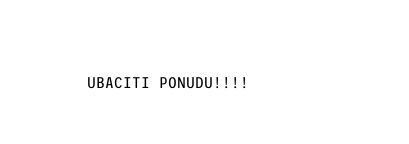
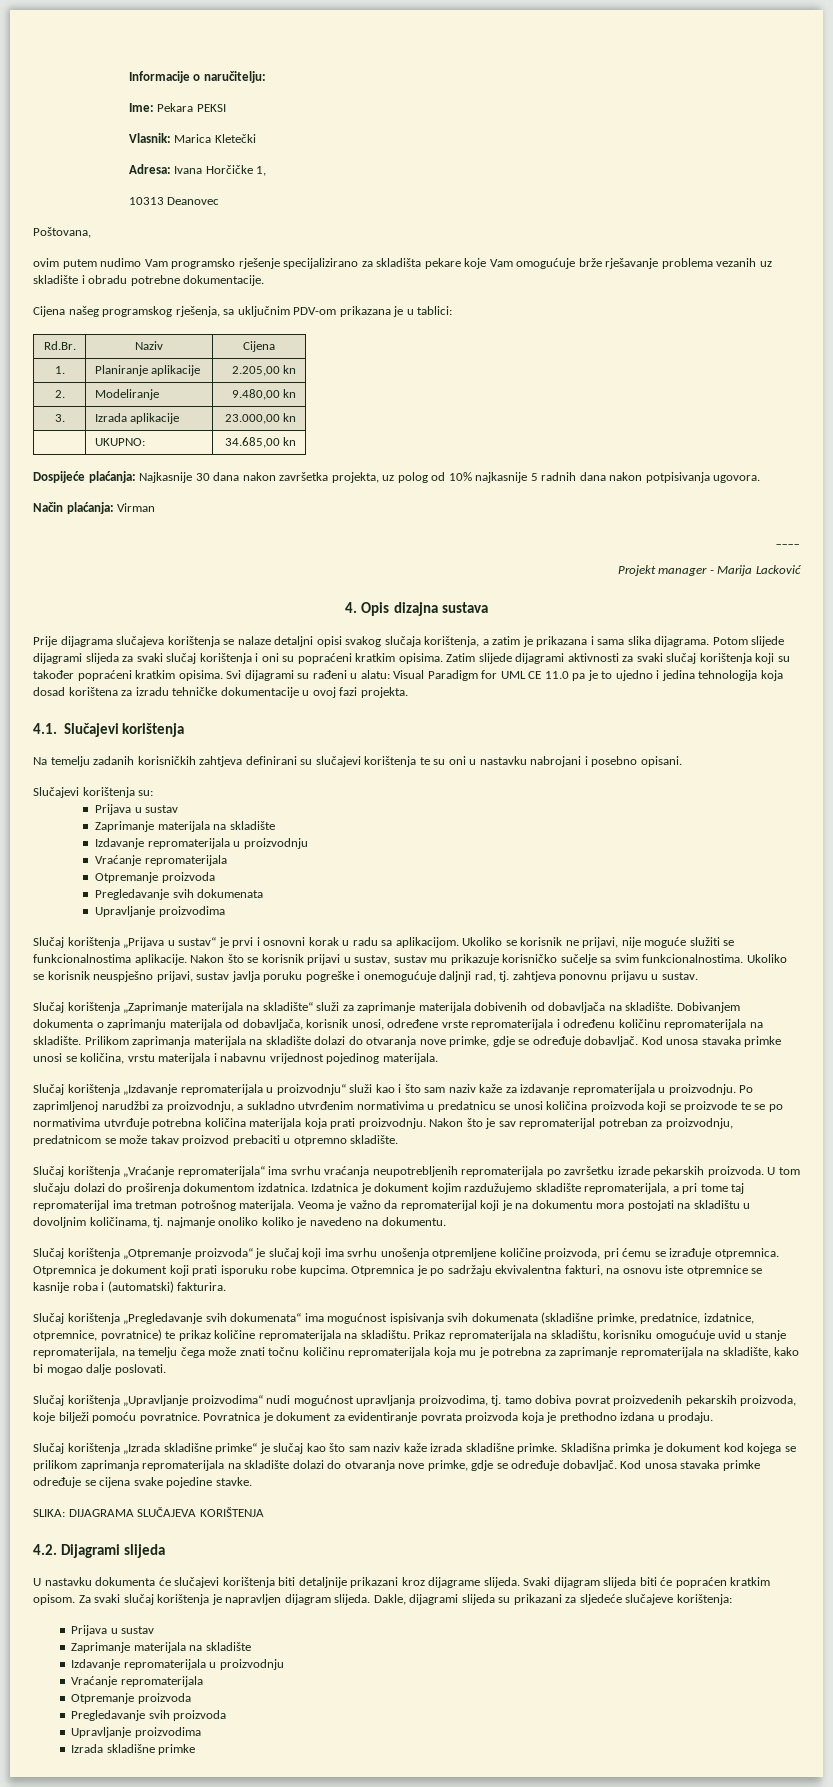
[87,77,250,89] UBACITI PONUDU!!!! -> [128,71,266,83] [128,103,226,112] [128,133,256,143] [128,164,267,176] [128,197,220,205] [33,227,91,238] [33,258,772,269] [33,275,265,286] [33,306,453,317] [43,341,76,350] [135,341,163,350] [243,341,275,352] [54,366,65,374] [94,365,201,376] [231,365,297,376] [54,390,65,398] [94,389,159,400] [231,389,297,400] [54,414,65,422] [94,413,180,424] [224,413,297,424] [94,438,145,446] [224,437,297,448] [33,471,761,483] [33,502,156,514] [776,543,800,545] [617,565,802,576] [345,602,488,616] [33,636,785,647] [33,653,790,664] [33,670,783,681] [33,687,408,698] [33,723,185,737] [33,756,682,767] [33,787,154,798] [95,804,179,815] [95,821,275,832] [95,838,308,849] [95,855,227,866] [95,872,215,883] [95,889,264,900] [95,906,225,917] [33,937,735,948] [33,954,787,965] [33,971,698,982] [33,1002,740,1013] [33,1019,763,1030] [33,1036,782,1047] [33,1053,438,1064] [33,1084,754,1095] [33,1101,783,1112] [33,1118,733,1129] [33,1135,399,1146] [33,1166,800,1177] [33,1183,745,1194] [33,1200,751,1211] [33,1217,446,1228] [33,1248,779,1259] [33,1265,763,1276] [33,1281,227,1293] [33,1312,754,1324] [33,1329,787,1341] [33,1347,800,1358] [33,1364,166,1375] [33,1395,797,1406] [33,1412,714,1423] [33,1443,796,1454] [33,1460,760,1471] [33,1477,252,1488] [33,1507,264,1517] [33,1544,165,1558] [33,1577,771,1588] [33,1594,732,1605] [71,1625,155,1636] [71,1642,251,1653] [71,1659,284,1670] [71,1676,203,1687] [71,1693,191,1704] [71,1710,227,1721] [71,1727,201,1738] [71,1744,196,1755] Informacije o naručitelju: // Ime: Pekara PEKSI // Vlasnik: Marica Kletečki // Adresa: Ivana Horčičke 1, // 10313 Deanovec // Poštovana, // ovim putem nudimo Vam programsko rješenje specijalizirano za skladišta pekare koje Vam omogućuje brže rješavanje problema vezanih uz skladište i obradu potrebne dokumentacije. // Cijena našeg programskog rješenja, sa uključnim PDV-om prikazana je u tablici: // Rd.Br. | Naziv | Cijena // 1. | Planiranje aplikacije | 2.205,00 kn // 2. | Modeliranje | 9.480,00 kn // 3. | Izrada aplikacije | 23.000,00 kn // | UKUPNO: | 34.685,00 kn // Dospijeće plaćanja: Najkasnije 30 dana nakon završetka projekta, uz polog od 10% najkasnije 5 radnih dana nakon potpisivanja ugovora. // Način plaćanja: Virman // ____ // Projekt manager - Marija Lacković // 4. Opis dizajna sustava // Prije dijagrama slučajeva korištenja se nalaze detaljni opisi svakog slučaja korištenja, a zatim je prikazana i sama slika dijagrama. Potom slijede dijagrami slijeda za svaki slučaj korištenja i oni su popraćeni kratkim opisima. Zatim slijede dijagrami aktivnosti za svaki slučaj korištenja koji su također popraćeni kratkim opisima. Svi dijagrami su rađeni u alatu: Visual Paradigm for UML CE 11.0 pa je to ujedno i jedina tehnologija koja dosad korištena za izradu tehničke dokumentacije u ovoj fazi projekta. // 4.1. Slučajevi korištenja // Na temelju zadanih korisničkih zahtjeva definirani su slučajevi korištenja te su oni u nastavku nabrojani i posebno opisani. // Slučajevi korištenja su: // Prijava u sustav // Zaprimanje materijala na skladište // Izdavanje repromaterijala u proizvodnju // Vraćanje repromaterijala // Otpremanje proizvoda // Pregledavanje svih dokumenata // Upravljanje proizvodima // Slučaj korištenja „Prijava u sustav“ je prvi i osnovni korak u radu sa aplikacijom. Ukoliko se korisnik ne prijavi, nije moguće služiti se funkcionalnostima aplikacije. Nakon što se korisnik prijavi u sustav, sustav mu prikazuje korisničko sučelje sa svim funkcionalnostima. Ukoliko se korisnik neuspješno prijavi, sustav javlja poruku pogreške i onemogućuje daljnji rad, tj. zahtjeva ponovnu prijavu u sustav. // Slučaj korištenja „Zaprimanje materijala na skladište“ služi za zaprimanje materijala dobivenih od dobavljača na skladište. Dobivanjem dokumenta o zaprimanju materijala od dobavljača, korisnik unosi, određene vrste repromaterijala i određenu količinu repromaterijala na skladište. Prilikom zaprimanja materijala na skladište dolazi do otvaranja nove primke, gdje se određuje dobavljač. Kod unosa stavaka primke unosi se količina, vrstu materijala i nabavnu vrijednost pojedinog materijala. // Slučaj korištenja „Izdavanje repromaterijala u proizvodnju“ služi kao i što sam naziv kaže za izdavanje repromaterijala u proizvodnju. Po zaprimljenoj narudžbi za proizvodnju, a sukladno utvrđenim normativima u predatnicu se unosi količina proizvoda koji se proizvode te se po normativima utvrđuje potrebna količina materijala koja prati proizvodnju. Nakon što je sav repromaterijal potreban za proizvodnju, predatnicom se može takav proizvod prebaciti u otpremno skladište. // Slučaj korištenja „Vraćanje repromaterijala“ ima svrhu vraćanja neupotrebljenih repromaterijala po završetku izrade pekarskih proizvoda. U tom slučaju dolazi do proširenja dokumentom izdatnica. Izdatnica je dokument kojim razdužujemo skladište repromaterijala, a pri tome taj repromaterijal ima tretman potrošnog materijala. Veoma je važno da repromaterijal koji je na dokumentu mora postojati na skladištu u dovoljnim količinama, tj. najmanje onoliko koliko je navedeno na dokumentu. // Slučaj korištenja „Otpremanje proizvoda“ je slučaj koji ima svrhu unošenja otpremljene količine proizvoda, pri ćemu se izrađuje otpremnica. Otpremnica je dokument koji prati isporuku robe kupcima. Otpremnica je po sadržaju ekvivalentna fakturi, na osnovu iste otpremnice se kasnije roba i (automatski) fakturira. // Slučaj korištenja „Pregledavanje svih dokumenata“ ima mogućnost ispisivanja svih dokumenata (skladišne primke, predatnice, izdatnice, otpremnice, povratnice) te prikaz količine repromaterijala na skladištu. Prikaz repromaterijala na skladištu, korisniku omogućuje uvid u stanje repromaterijala, na temelju čega može znati točnu količinu repromaterijala koja mu je potrebna za zaprimanje repromaterijala na skladište, kako bi mogao dalje poslovati. // Slučaj korištenja „Upravljanje proizvodima“ nudi mogućnost upravljanja proizvodima, tj. tamo dobiva povrat proizvedenih pekarskih proizvoda, koje bilježi pomoću povratnice. Povratnica je dokument za evidentiranje povrata proizvoda koja je prethodno izdana u prodaju. // Slučaj korištenja „Izrada skladišne primke“ je slučaj kao što sam naziv kaže izrada skladišne primke. Skladišna primka je dokument kod kojega se prilikom zaprimanja repromaterijala na skladište dolazi do otvaranja nove primke, gdje se određuje dobavljač. Kod unosa stavaka primke određuje se cijena svake pojedine stavke. // SLIKA: DIJAGRAMA SLUČAJEVA KORIŠTENJA // 4.2. Dijagrami slijeda // U nastavku dokumenta će slučajevi korištenja biti detaljnije prikazani kroz dijagrame slijeda. Svaki dijagram slijeda biti će popraćen kratkim opisom. Za svaki slučaj korištenja je napravljen dijagram slijeda. Dakle, dijagrami slijeda su prikazani za sljedeće slučajeve korištenja: // Prijava u sustav // Zaprimanje materijala na skladište // Izdavanje repromaterijala u proizvodnju // Vraćanje repromaterijala // Otpremanje proizvoda // Pregledavanje svih proizvoda // Upravljanje proizvodima // Izrada skladišne primke

